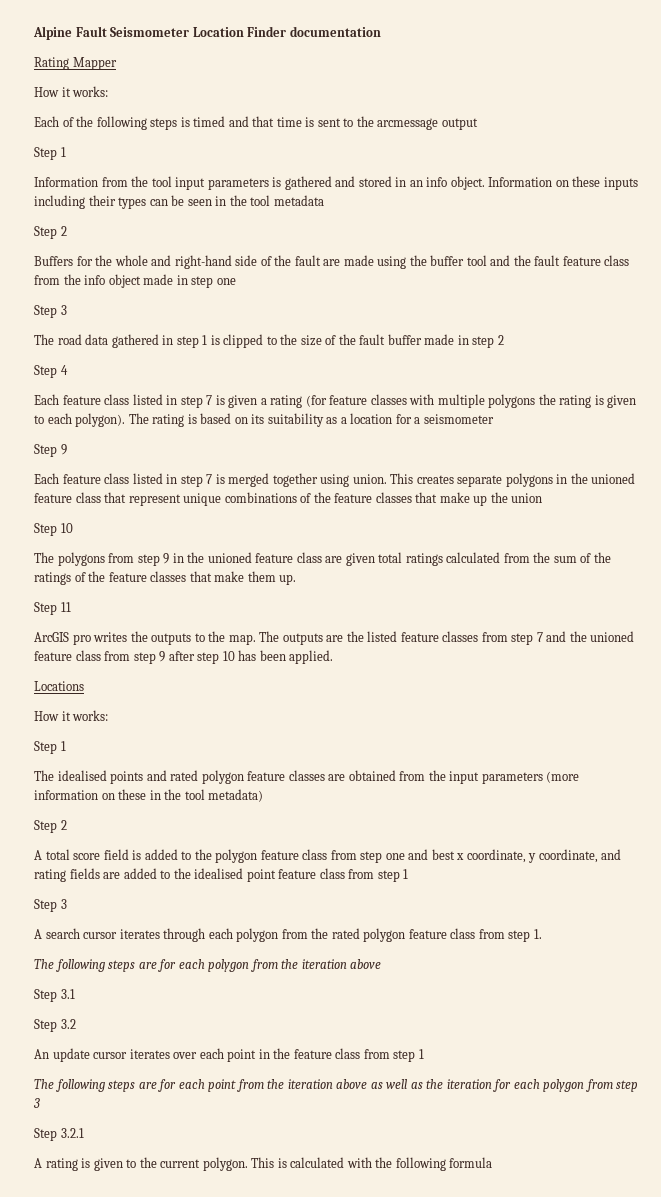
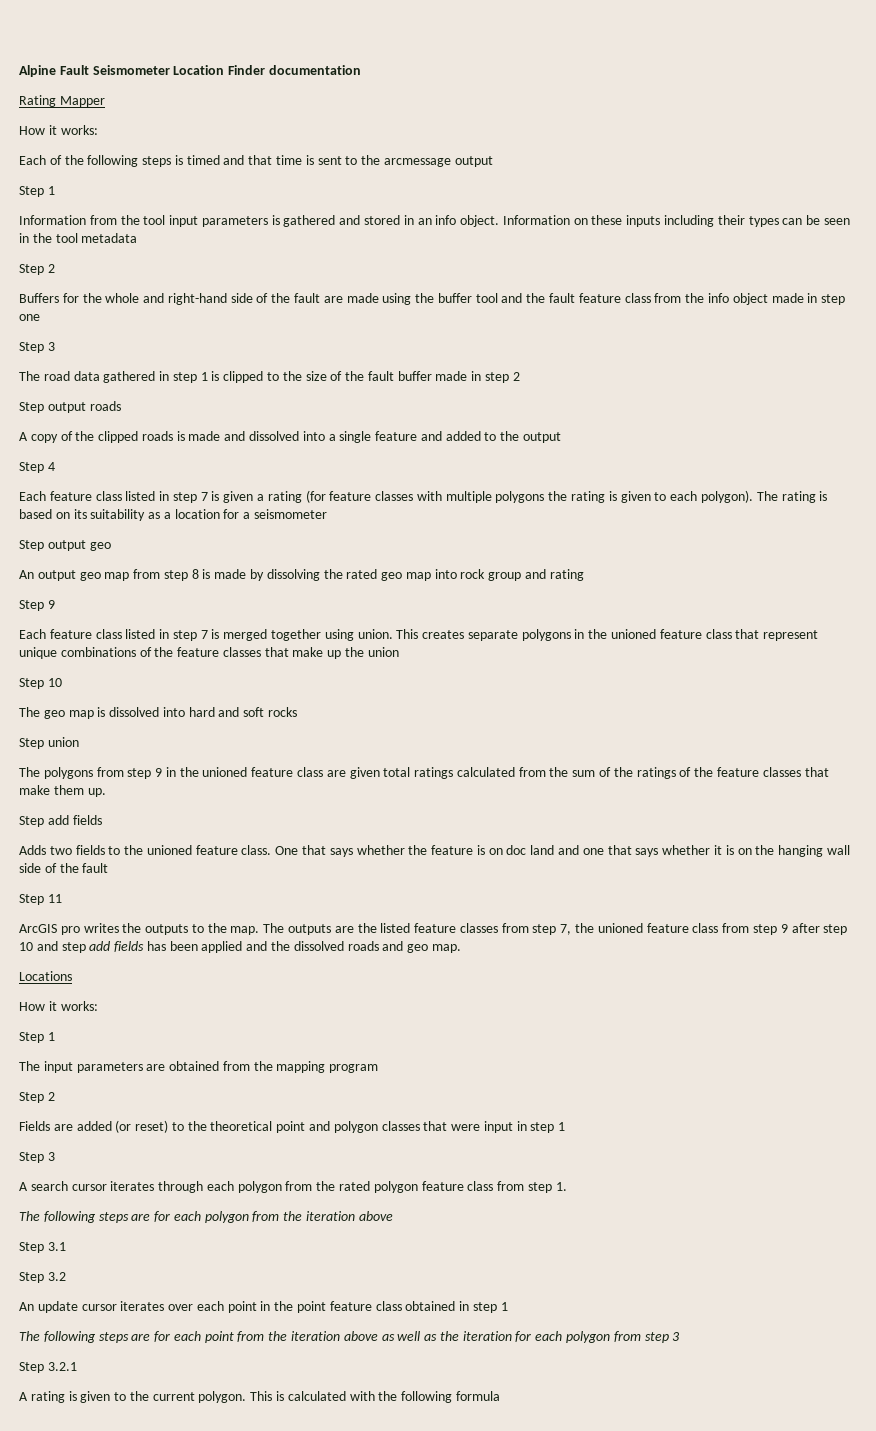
(504, 340) none -> [19,401,121,413] [19,431,562,443] // Step output roads // A copy of the clipped roads is made and dissolved into a single feature and added to the output
(494, 419) none -> [19,540,111,551] [19,569,584,581] // Step output geo // An output geo map from step 8 is made by dissolving the rated geo map into rock group and rating
(73, 528) none -> [19,707,298,719] [19,737,79,749] // The geo map is dissolved into hard and soft rocks // Step union
(297, 579) none -> [19,815,102,827] [19,845,850,857] [19,863,109,873] // Step add fields // Adds two fields to the unioned feature class. One that says whether the feature is on doc land and one that says whether it is on the hanging wall side of the fault
[536,631,567,642] 7 and -> [560,924,572,935] 7,
[238,650,334,664] has been applied. -> [36,941,461,953] and step add fields has been applied and the dissolved roads and geo map.
[57,770,580,784] [34,789,264,802] [34,820,67,833] [34,849,622,863] [34,868,375,882] idealised points and rated polygon feature classes are obtained from the input parameters (more information on these in the tool metadata) // Step 2 // A total score field is added to the polygon feature class from step one and best x coordinate, y coordinate, and rating fields are added to the idealised point feature class from -> [43,1061,379,1073] [19,1092,55,1103] [19,1120,527,1133] input parameters are obtained from the mapping program // Step 2 // Fields are added (or reset) to the theoretical point and polygon classes that were input in
[293,1048,390,1059] feature class from -> [297,1301,470,1313] point feature class obtained in

